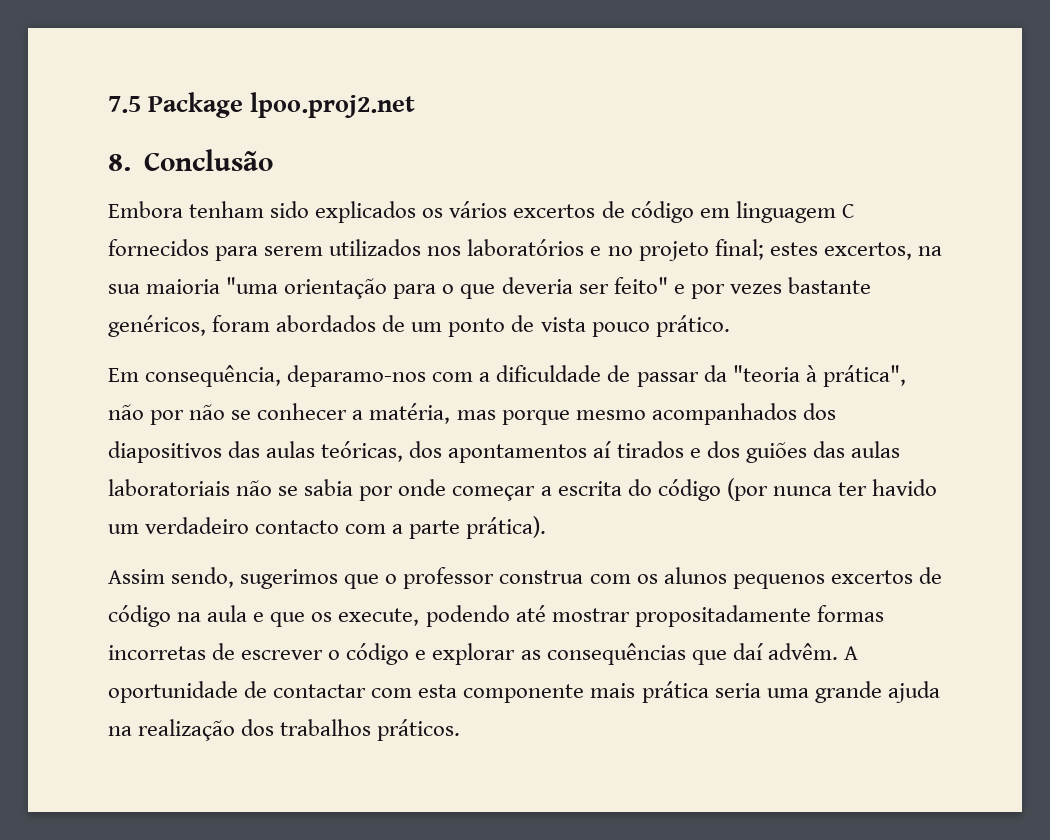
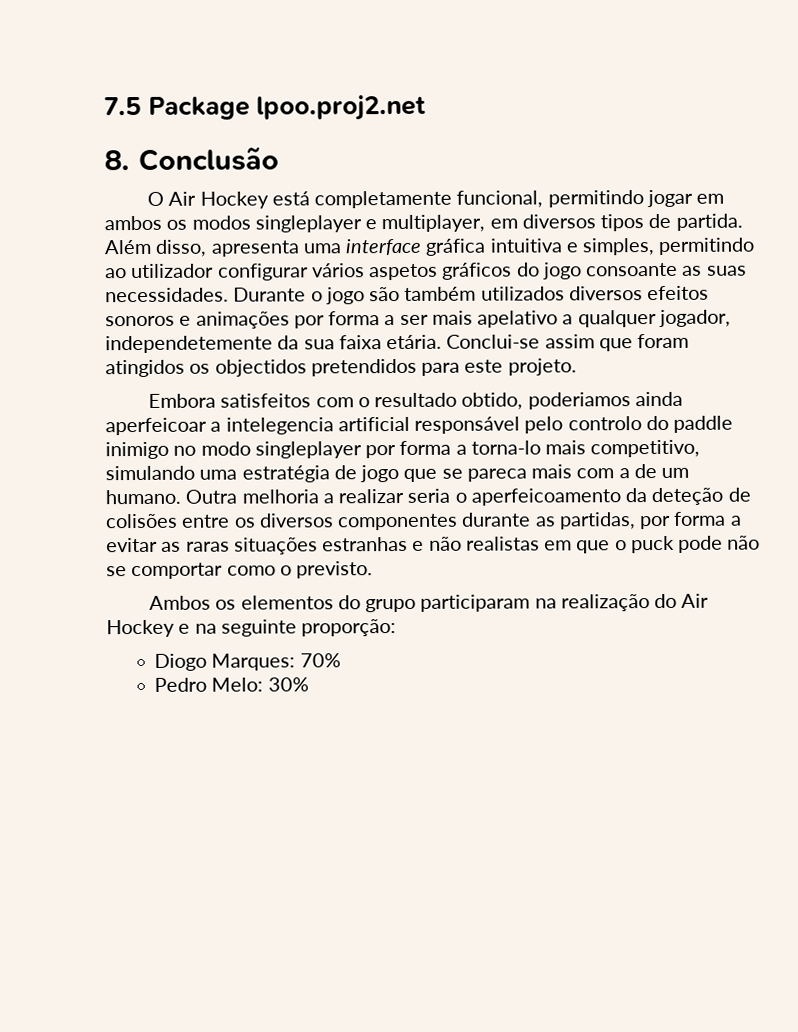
[108,201,855,223] [108,239,942,261] [108,277,871,299] [108,315,730,337] [108,365,906,387] [108,403,836,425] [108,441,900,463] [108,478,938,501] [108,516,547,539] [108,567,942,589] [108,605,884,627] [108,643,858,665] [108,681,940,703] [108,719,461,741] Embora tenham sido explicados os vários excertos de código em linguagem C fornecidos para serem utilizados nos laboratórios e no projeto final; estes excertos, na sua maioria "uma orientação para o que deveria ser feito" e por vezes bastante genéricos, foram abordados de um ponto de vista pouco prático. // Em consequência, deparamo-nos com a dificuldade de passar da "teoria à prática", não por não se conhecer a matéria, mas porque mesmo acompanhados dos diapositivos das aulas teóricas, dos apontamentos aí tirados e dos guiões das aulas laboratoriais não se sabia por onde começar a escrita do código (por nunca ter havido um verdadeiro contacto com a parte prática). // Assim sendo, sugerimos que o professor construa com os alunos pequenos excertos de código na aula e que os execute, podendo até mostrar propositadamente formas incorretas de escrever o código e explorar as consequências que daí advêm. A oportunidade de contactar com esta componente mais prática seria uma grande ajuda na realização dos trabalhos práticos. -> [146,189,725,209] [104,213,743,233] [104,237,755,257] [105,262,747,281] [105,285,710,305] [105,309,731,329] [105,333,690,354] [105,358,577,378] [147,391,683,410] [105,415,734,436] [105,439,701,460] [105,464,690,483] [105,487,751,506] [105,511,742,531] [106,535,761,555] [106,561,374,580] [148,593,710,613] [106,619,397,638] [154,653,341,671] [154,677,309,692] O Air Hockey está completamente funcional, permitindo jogar em ambos os modos singleplayer e multiplayer, em diversos tipos de partida. Além disso, apresenta uma interface gráfica intuitiva e simples, permitindo ao utilizador configurar vários aspetos gráficos do jogo consoante as suas necessidades. Durante o jogo são também utilizados diversos efeitos sonoros e animações por forma a ser mais apelativo a qualquer jogador, independetemente da sua faixa etária. Conclui-se assim que foram atingidos os objectidos pretendidos para este projeto. // Embora satisfeitos com o resultado obtido, poderiamos ainda aperfeicoar a intelegencia artificial responsável pelo controlo do paddle inimigo no modo singleplayer por forma a torna-lo mais competitivo, simulando uma estratégia de jogo que se pareca mais com a de um humano. Outra melhoria a realizar seria o aperfeicoamento da deteção de colisões entre os diversos componentes durante as partidas, por forma a evitar as raras situações estranhas e não realistas em que o puck pode não se comportar como o previsto. // Ambos os elementos do grupo participaram na realização do Air Hockey e na seguinte proporção: // Diogo Marques: 70% // Pedro Melo: 30%

